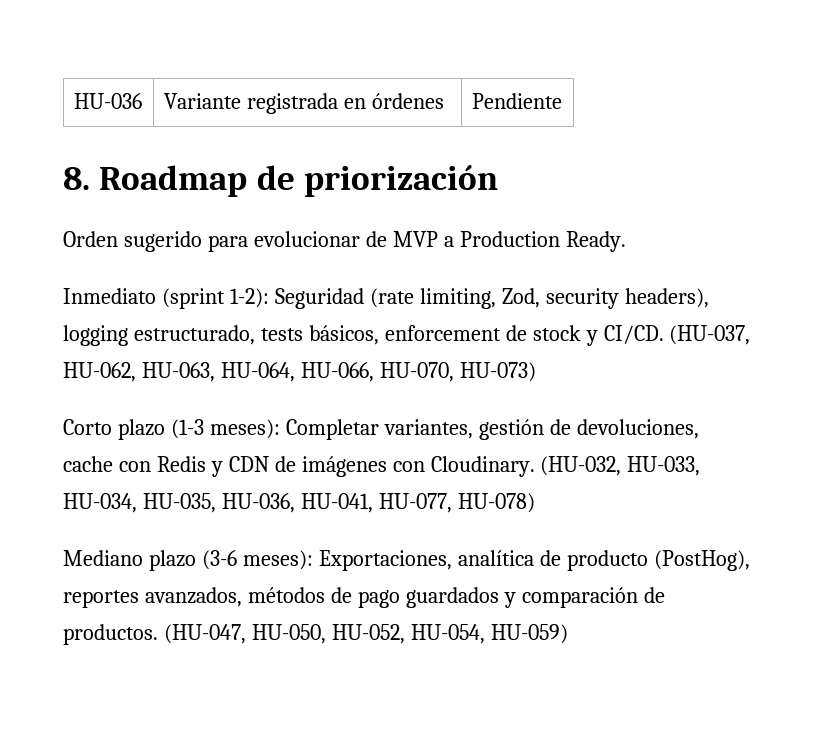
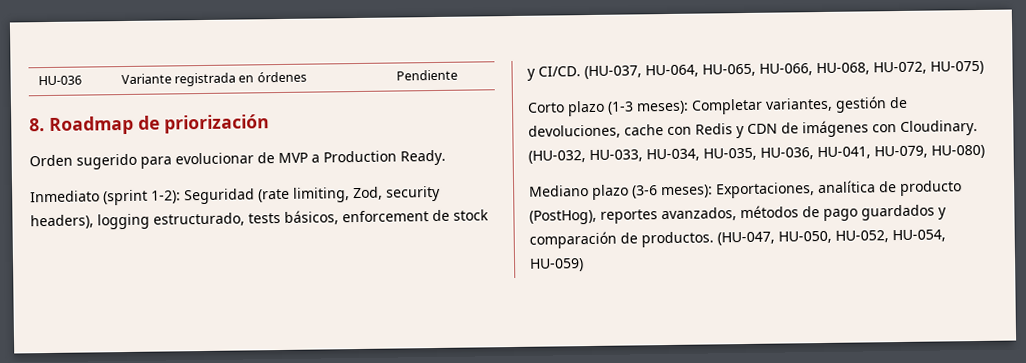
[63,362,536,382] HU-062, HU-063, HU-064, HU-066, HU-070, HU-073) -> [645,60,984,78] HU-064, HU-065, HU-066, HU-068, HU-072, HU-075)
[378,493,535,513] HU-077, HU-078) -> [874,144,985,159] HU-079, HU-080)

